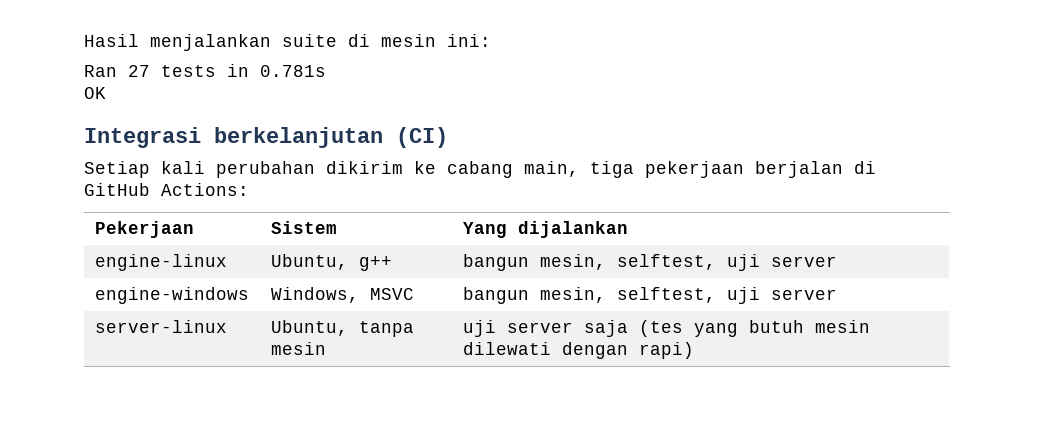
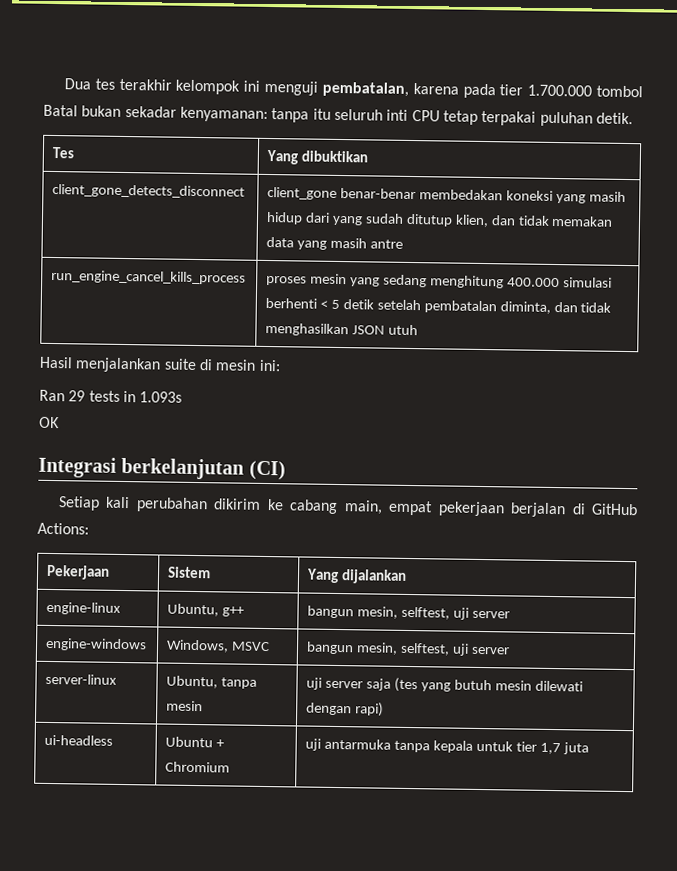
(84, 40) none -> [63,78,643,99] [43,104,633,127] [52,146,75,159] [266,149,369,165] [52,183,246,199] [267,186,626,204] [266,211,614,228] [266,236,403,250] [51,269,247,285] [266,273,612,289] [265,297,612,314] [265,322,418,337] Dua tes terakhir kelompok ini menguji pembatalan, karena pada tier 1.700.000 tombol Batal bukan sekadar kenyamanan: tanpa itu seluruh inti CPU tetap terpakai puluhan detik. // Tes | Yang dibuktikan // client_gone_detects_disconnect | client_gone benar-benar membedakan koneksi yang masih hidup dari yang sudah ditutup klien, dan tidak memakan data yang masih antre // run_engine_cancel_kills_process | proses mesin yang sedang menghitung 400.000 simulasi berhenti < 5 detik setelah pembatalan diminta, dan tidak menghasilkan JSON utuh //
[128,65,150,77] 27 -> [68,390,86,402] 29
[260,65,326,77] 0.781s -> [139,391,183,403] 1.093s
[590,161,634,178] tiga -> [388,500,434,516] empat
(694, 350) none -> [44,734,114,746] [165,736,226,748] [165,761,231,773] [305,738,589,755] // ui-headless | Ubuntu + Chromium | uji antarmuka tanpa kepala untuk tier 1,7 juta

